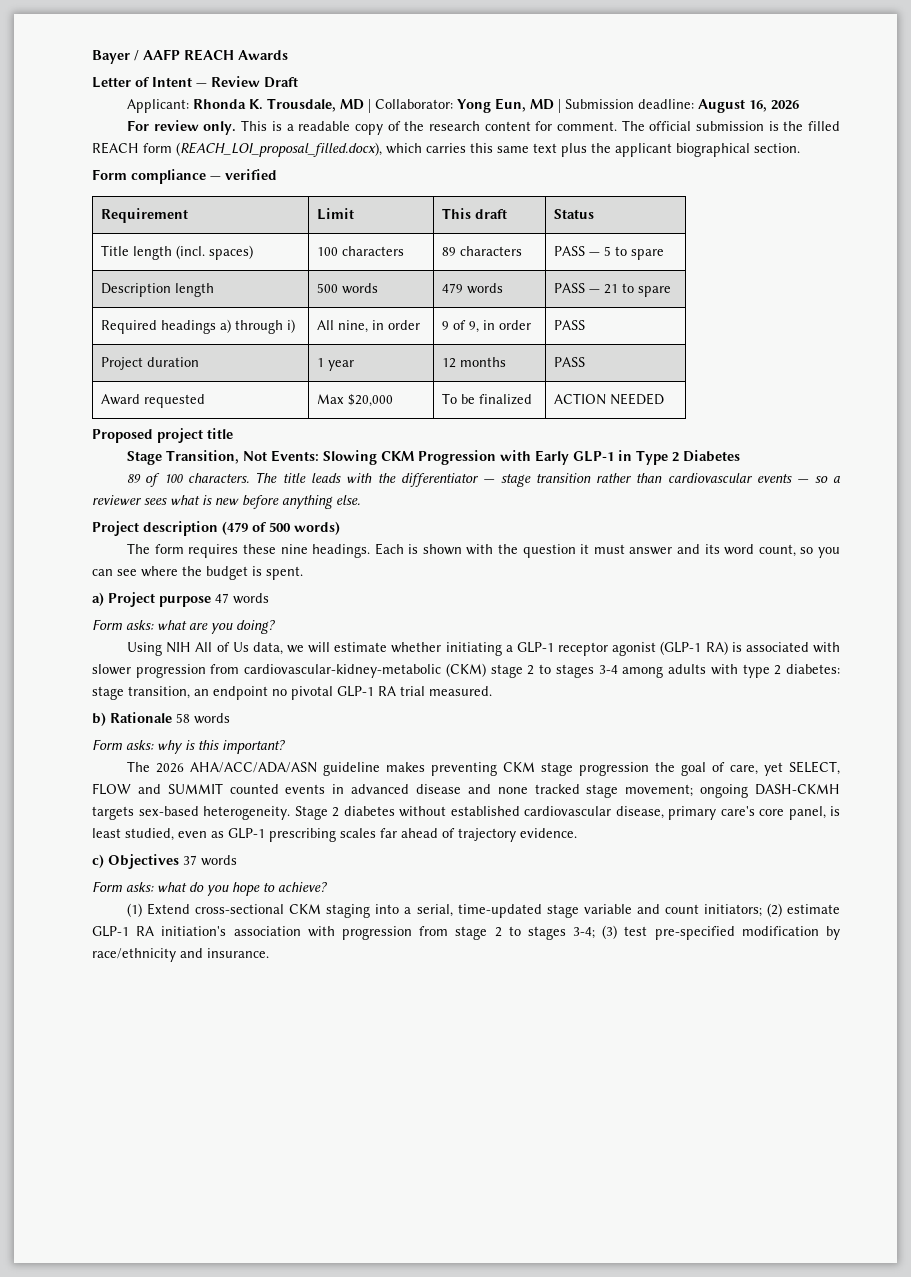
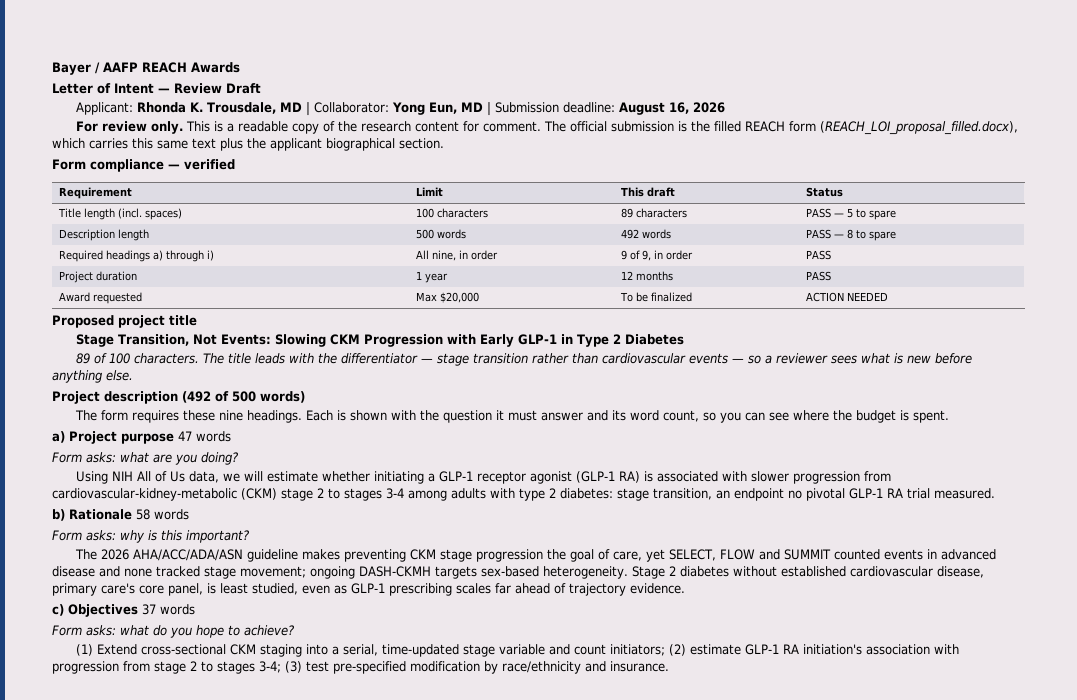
[441,283,463,293] 479 -> [621,229,640,239] 492
[603,284,618,294] 21 -> [847,229,854,239] 8
[222,521,248,535] (479 -> [182,391,211,403] (492

